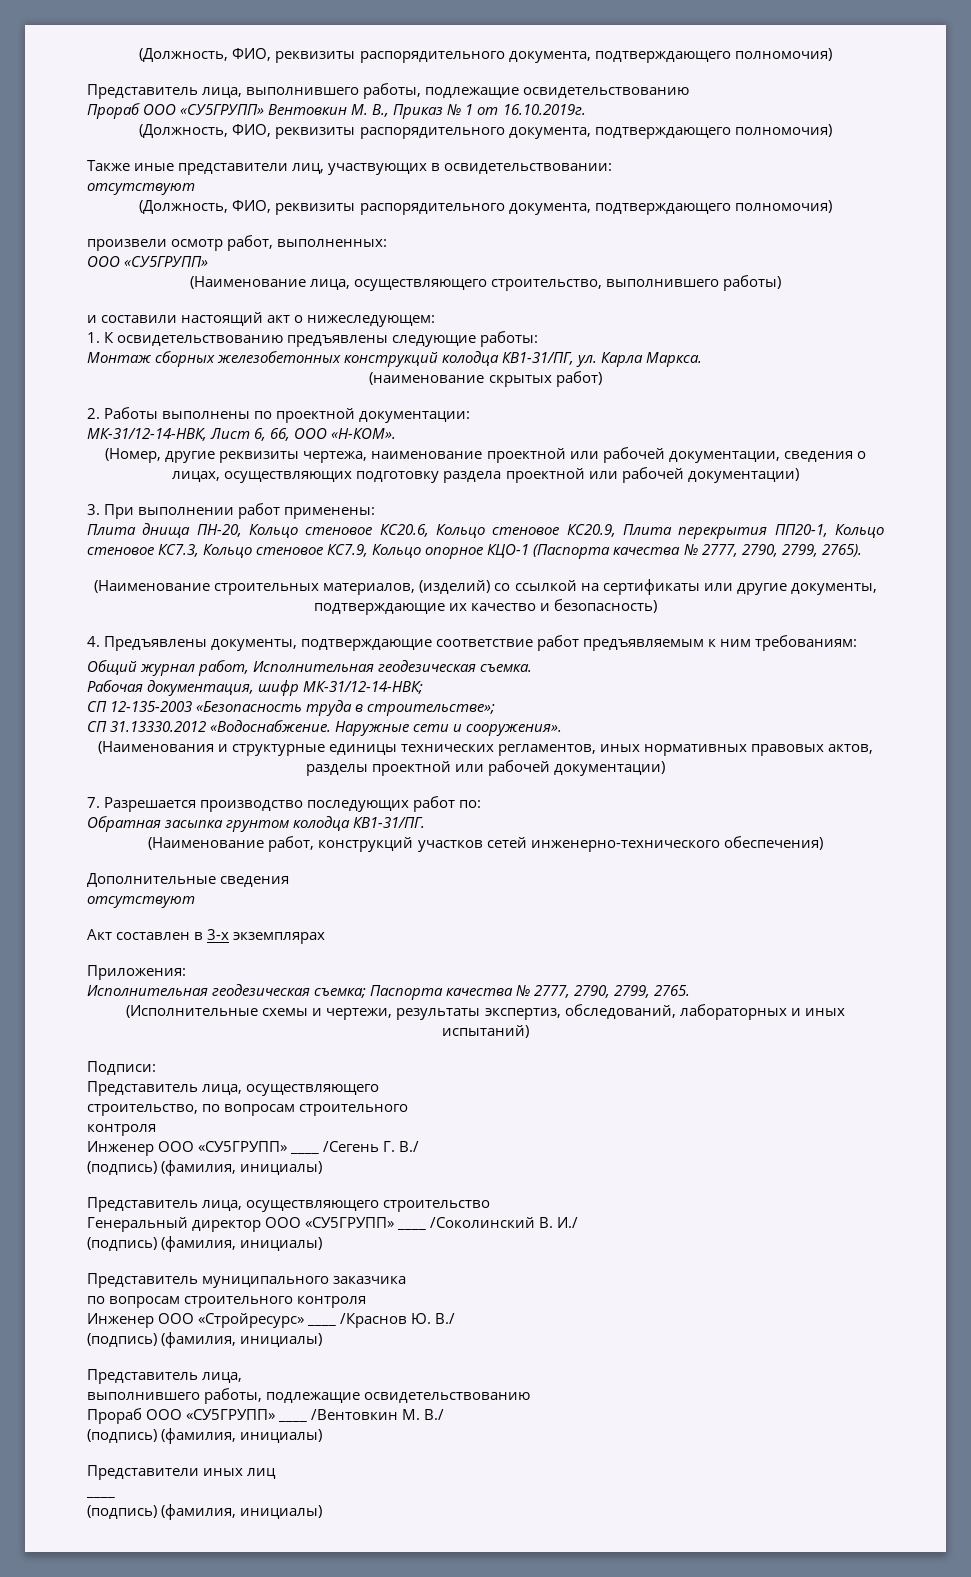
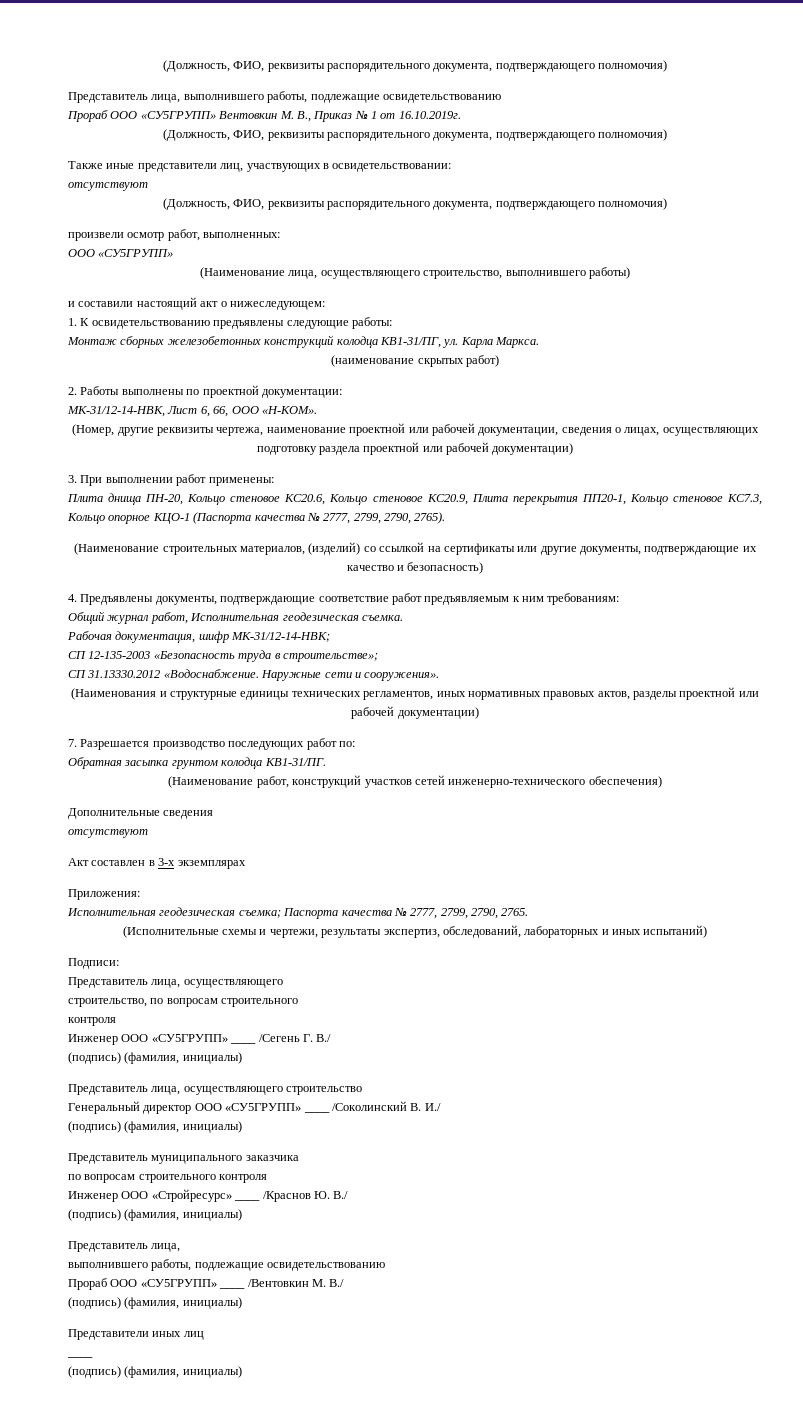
[256,544,422,558] стеновое КС7.9, Кольцо -> (105, 518) none
[741,544,818,557] 2790, 2799, -> [353,513,411,524] 2799, 2790,
[574,985,651,998] 2790, 2799, -> [440,908,498,919] 2799, 2790,

